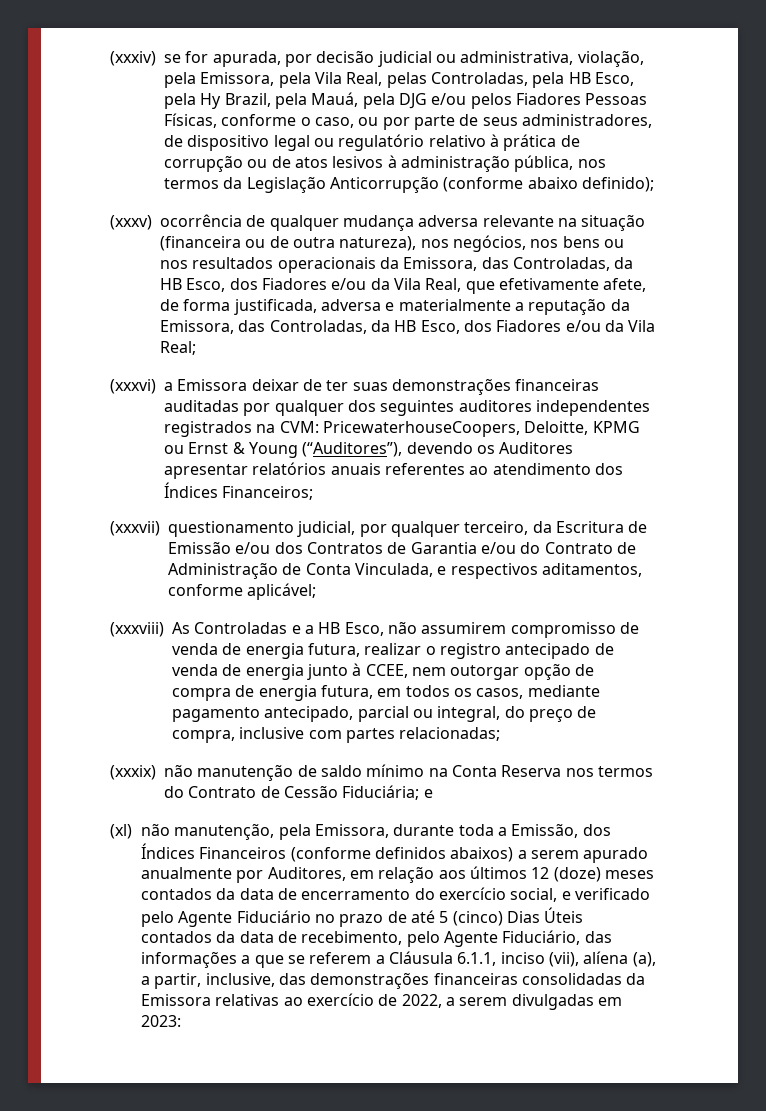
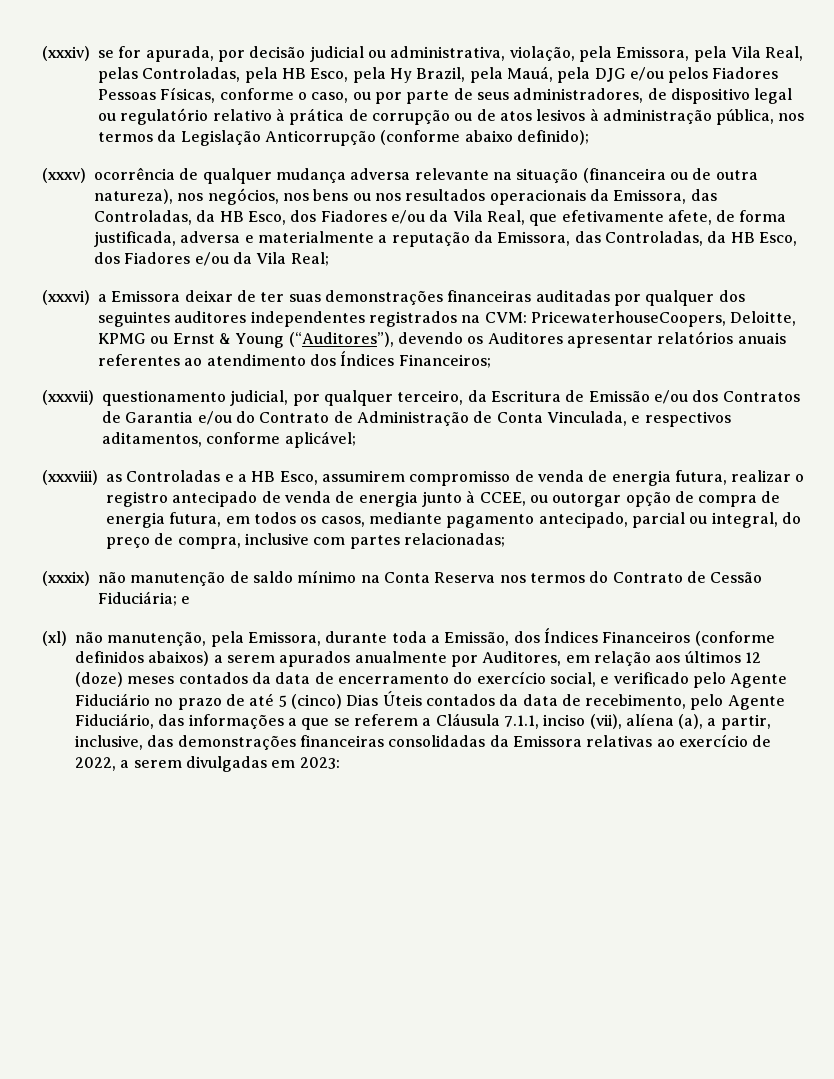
[172,622,190,634] As -> [106,474,122,482] as
[387,621,417,634] não -> (318, 478) none
[411,667,446,676] nem -> [529,495,548,503] ou
[583,847,649,863] apurado -> [279,651,351,667] apurados
[457,952,497,966] 6.1.1, -> [503,715,539,729] 7.1.1,

